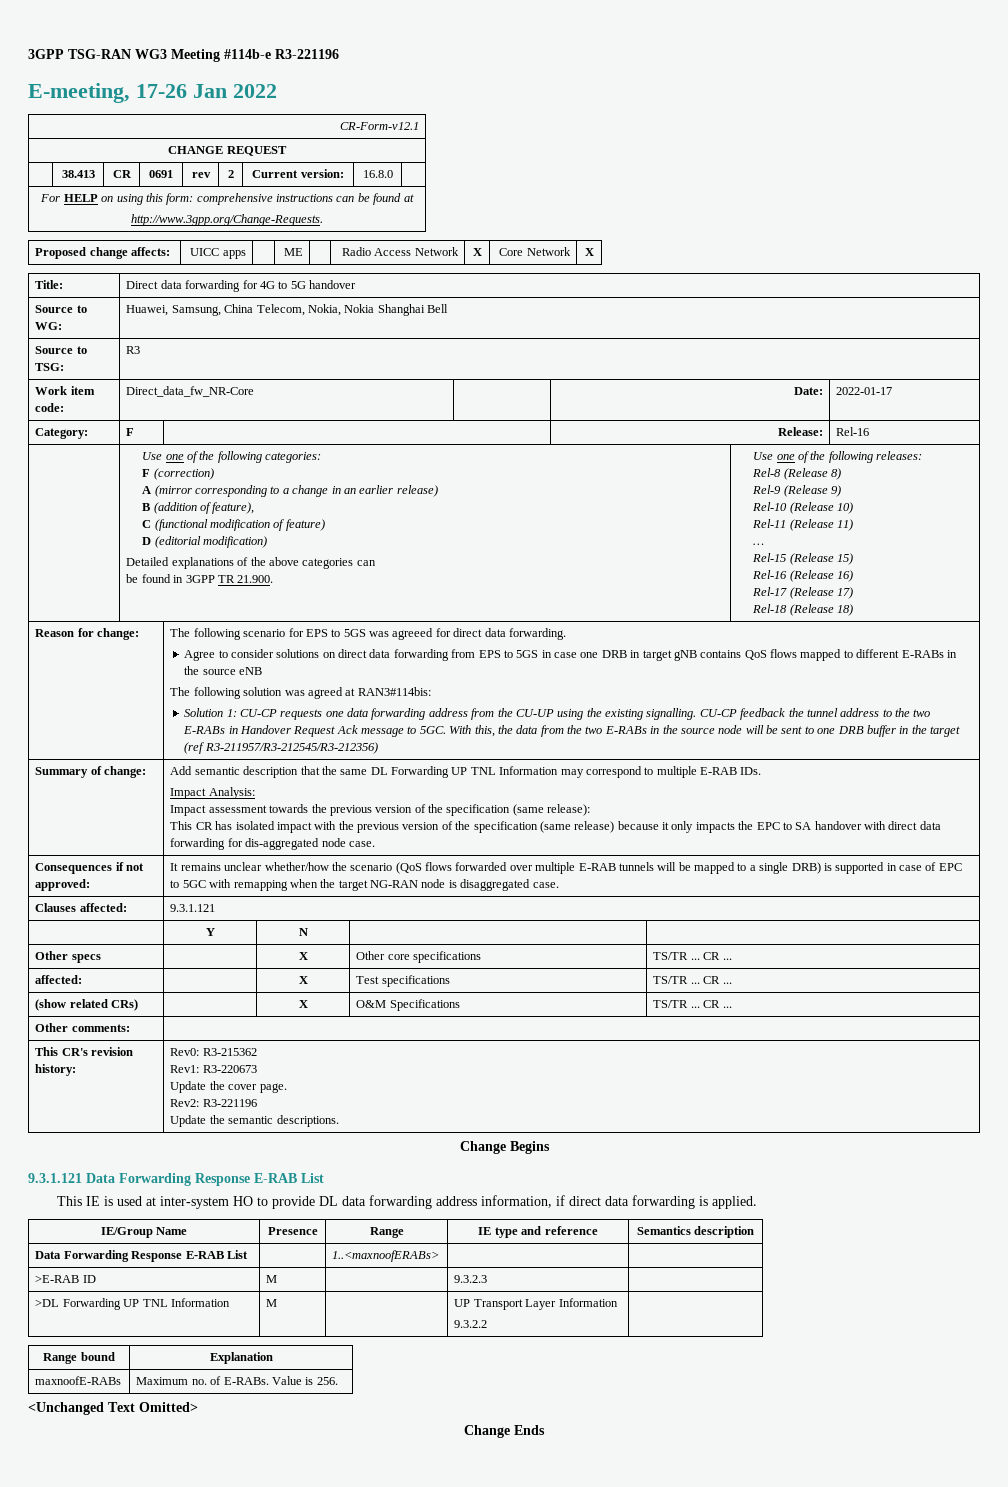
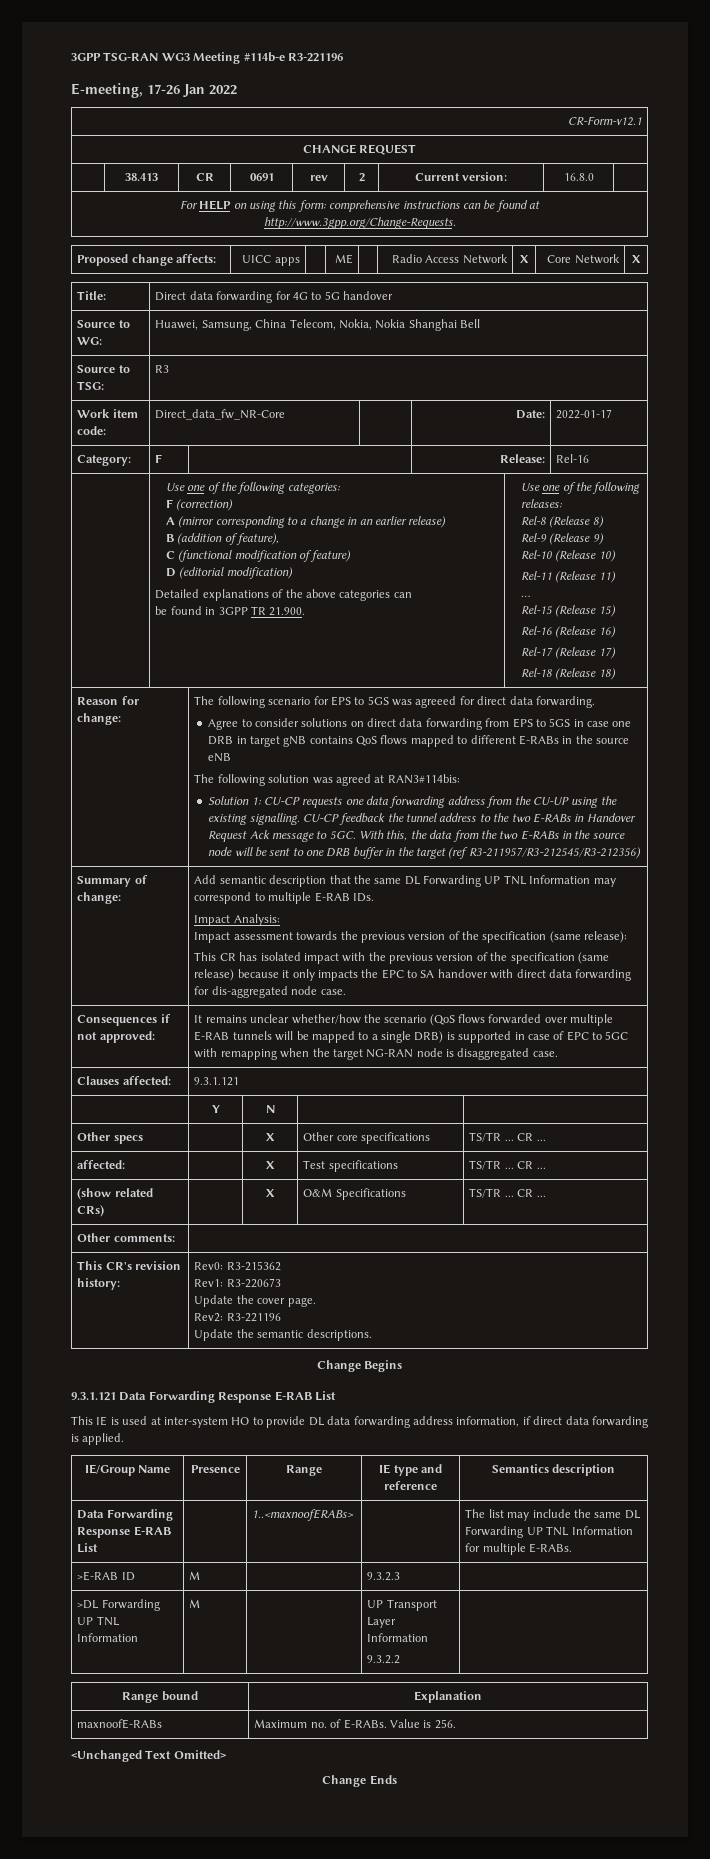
(440, 1256) none -> [465,1509,641,1521] [465,1526,633,1538] [465,1543,573,1555] The list may include the same DL Forwarding UP TNL Information for multiple E-RABs.

